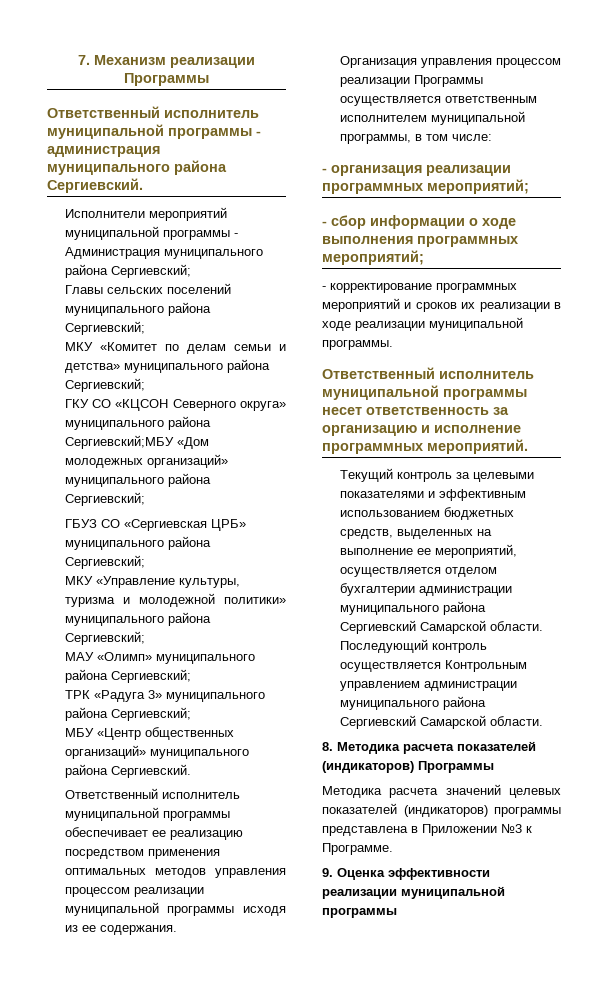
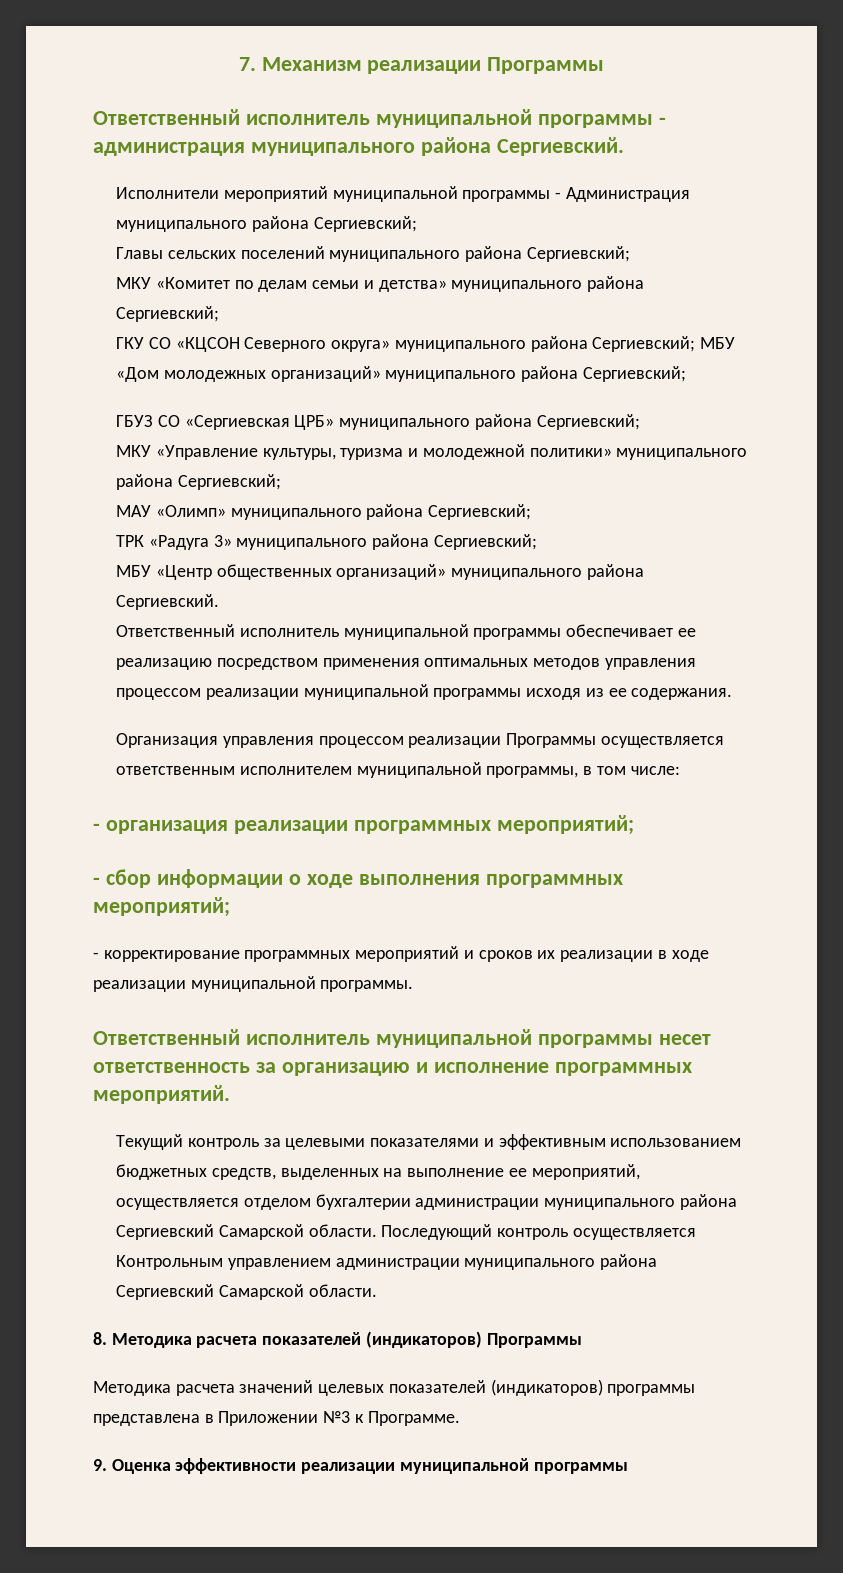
[64,435,174,449] Сергиевский;МБУ -> [592,336,736,352] Сергиевский; МБУ

